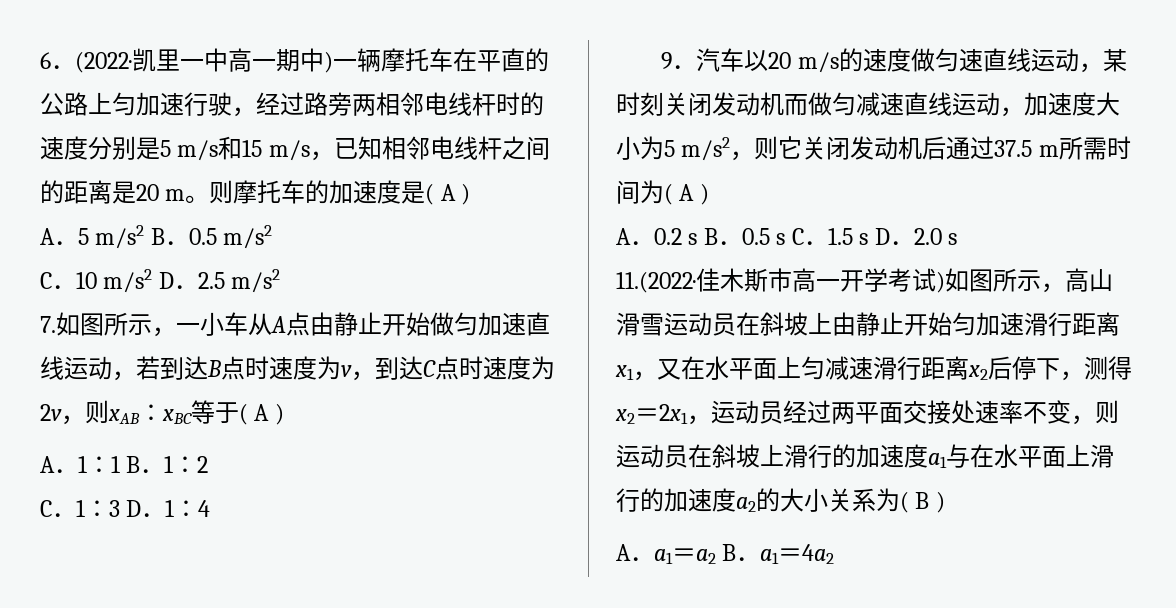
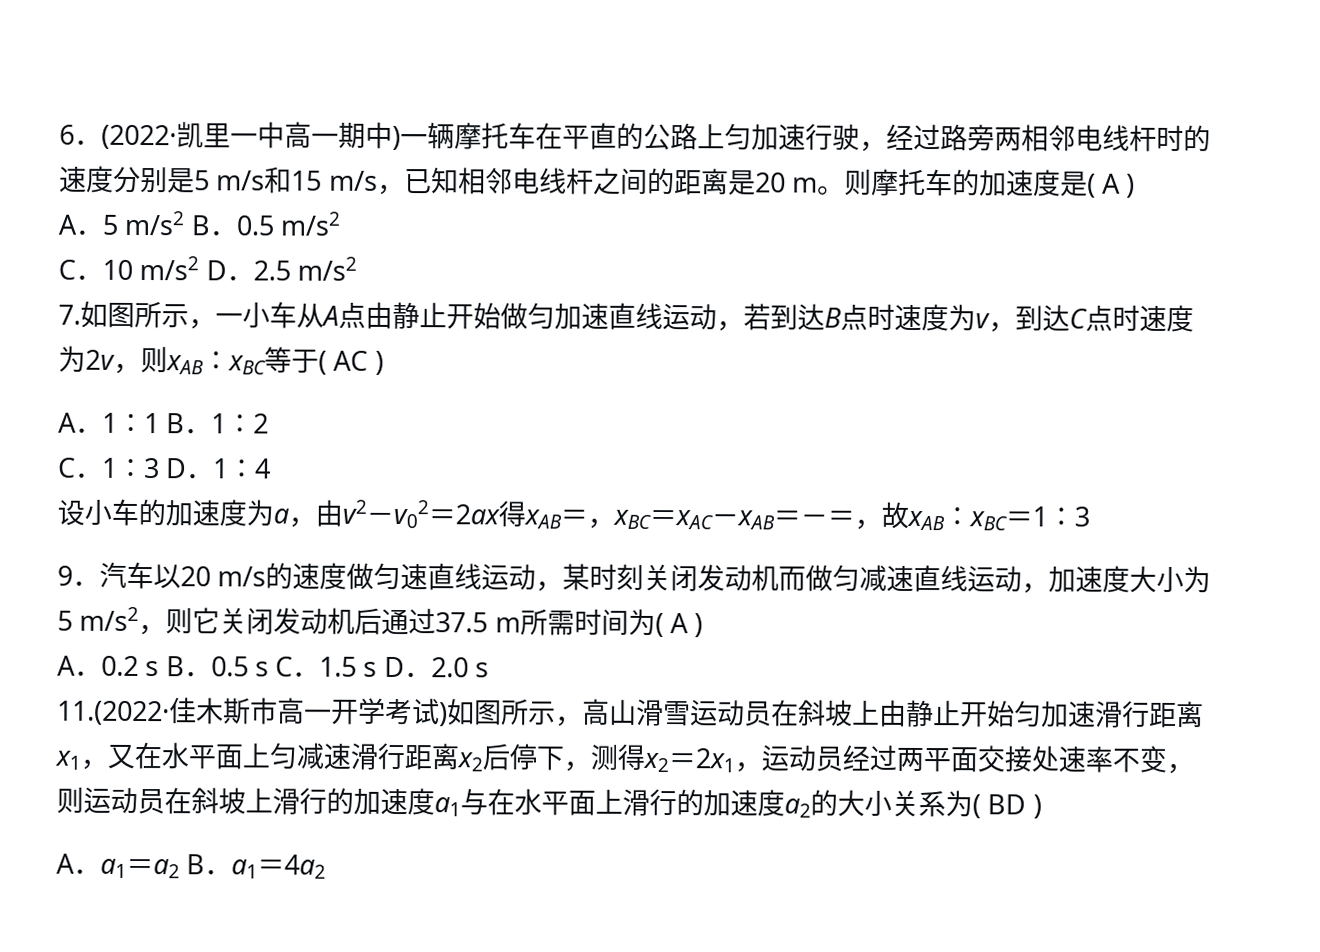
[254,404,270,421] A -> [333,350,369,371] AC
(211, 508) none -> [57,498,1090,531] // 设小车的加速度为a，由v2－v02＝2ax得xAB＝，xBC＝xAC－xAB＝－＝，故xAB∶xBC＝1∶3
[915,492,930,509] B -> [987,794,1027,815] BD

